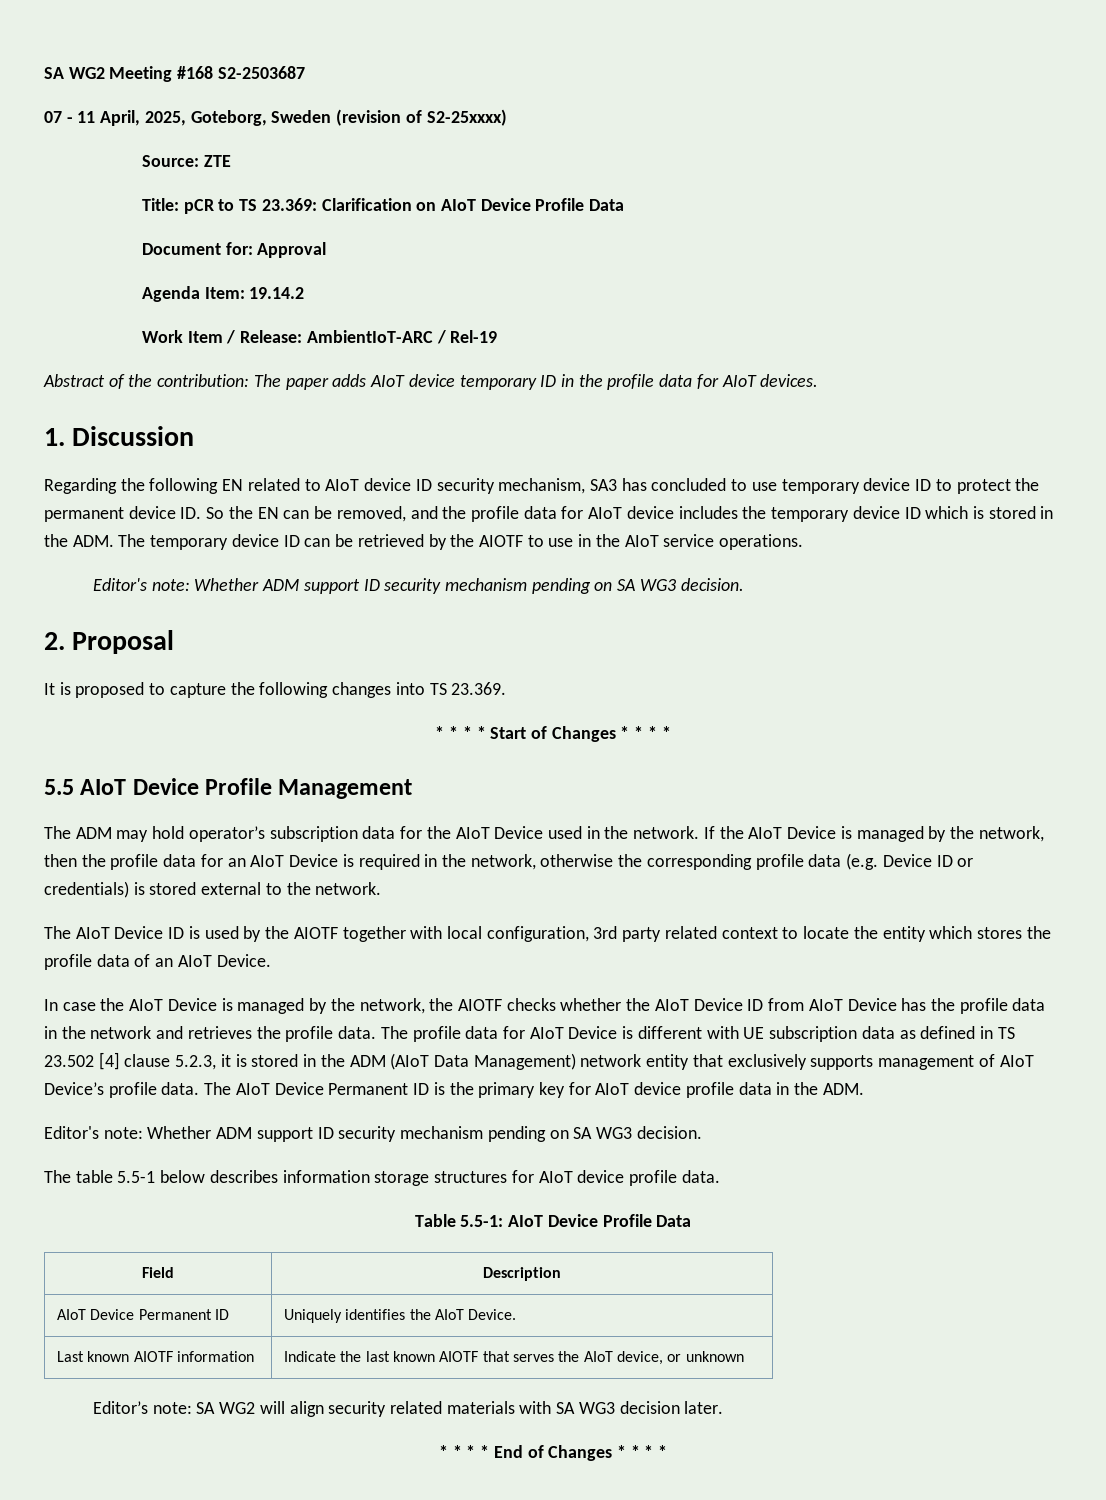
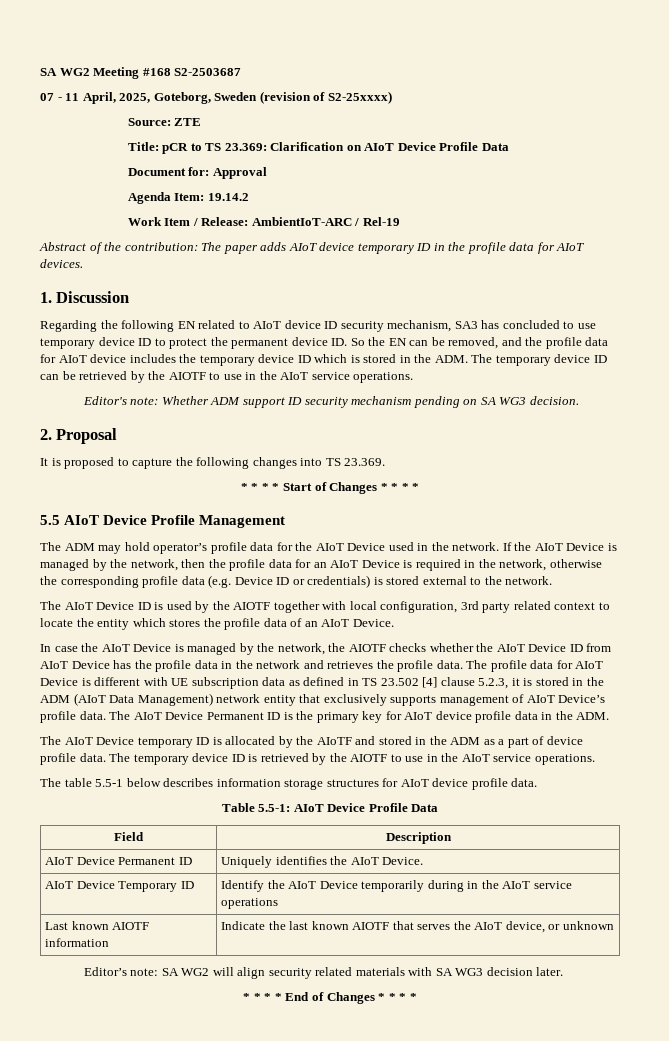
[269,826,358,842] subscription -> [210,542,247,554] profile
[44,1126,702,1142] Editor's note: Whether ADM support ID security mechanism pending on SA WG3 decision. -> [40,736,583,748] [40,753,595,765] The AIoT Device temporary ID is allocated by the AIoTF and stored in the ADM as a part of device profile data. The temporary device ID is retrieved by the AIOTF to use in the AIoT service operations.
(517, 1314) none -> [45,881,194,892] [221,880,572,892] [221,898,279,909] // AIoT Device Temporary ID | Identify the AIoT Device temporarily during in the AIoT service operations

